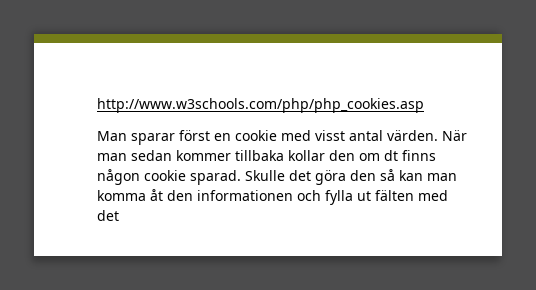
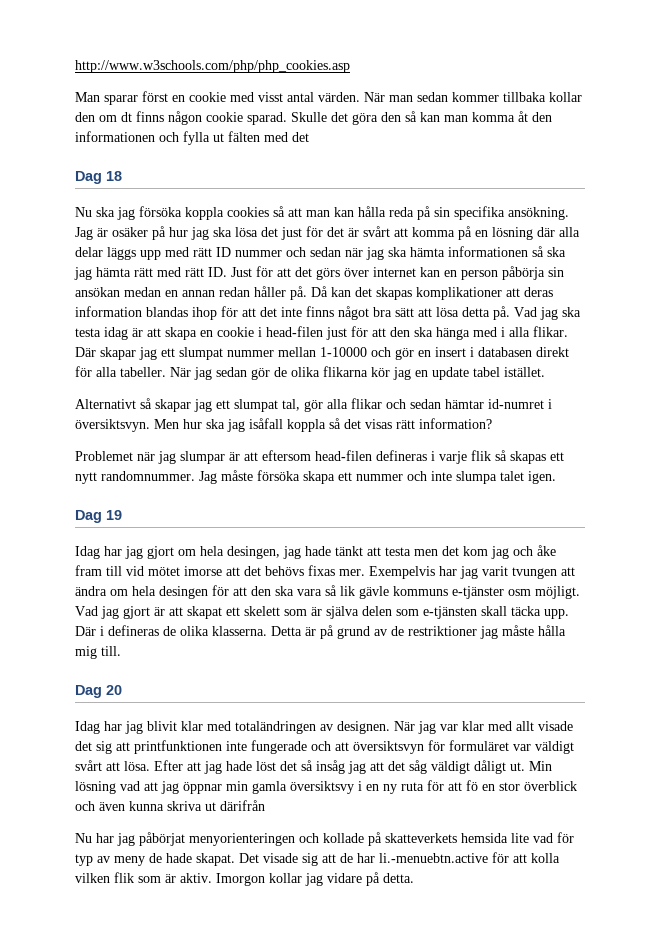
(119, 215) none -> [75,171,122,184] [75,206,569,220] [75,226,580,240] [75,246,566,260] [74,266,564,280] [75,286,553,300] [75,306,581,320] [75,326,568,340] [75,347,569,360] [75,366,545,380] [75,398,552,412] [75,418,492,432] [75,450,564,464] [75,470,556,484] [75,510,122,523] [75,545,556,559] [75,565,575,579] [75,585,580,599] [75,606,569,619] [75,625,566,639] [75,646,121,659] [75,685,122,698] [75,721,573,734] [75,740,574,754] [75,760,552,774] [75,780,577,794] [75,800,265,811] [75,832,574,846] [75,852,560,866] [75,872,414,886] // Dag 18 // Nu ska jag försöka koppla cookies så att man kan hålla reda på sin specifika ansökning. Jag är osäker på hur jag ska lösa det just för det är svårt att komma på en lösning där alla delar läggs upp med rätt ID nummer och sedan när jag ska hämta informationen så ska jag hämta rätt med rätt ID. Just för att det görs över internet kan en person påbörja sin ansökan medan en annan redan håller på. Då kan det skapas komplikationer att deras information blandas ihop för att det inte finns något bra sätt att lösa detta på. Vad jag ska testa idag är att skapa en cookie i head-filen just för att den ska hänga med i alla flikar. Där skapar jag ett slumpat nummer mellan 1-10000 och gör en insert i databasen direkt för alla tabeller. När jag sedan gör de olika flikarna kör jag en update tabel istället. // Alternativt så skapar jag ett slumpat tal, gör alla flikar och sedan hämtar id-numret i översiktsvyn. Men hur ska jag isåfall koppla så det visas rätt information? // Problemet när jag slumpar är att eftersom head-filen defineras i varje flik så skapas ett nytt randomnummer. Jag måste försöka skapa ett nummer och inte slumpa talet igen. // Dag 19 // Idag har jag gjort om hela desingen, jag hade tänkt att testa men det kom jag och åke fram till vid mötet imorse att det behövs fixas mer. Exempelvis har jag varit tvungen att ändra om hela desingen för att den ska vara så lik gävle kommuns e-tjänster osm möjligt. Vad jag gjort är att skapat ett skelett som är själva delen som e-tjänsten skall täcka upp. Där i defineras de olika klasserna. Detta är på grund av de restriktioner jag måste hålla mig till. // Dag 20 // Idag har jag blivit klar med totaländringen av designen. När jag var klar med allt visade det sig att printfunktionen inte fungerade och att översiktsvyn för formuläret var väldigt svårt att lösa. Efter att jag hade löst det så insåg jag att det såg väldigt dåligt ut. Min lösning vad att jag öppnar min gamla översiktsvy i en ny ruta för att fö en stor överblick och även kunna skriva ut därifrån // Nu har jag påbörjat menyorienteringen och kollade på skatteverkets hemsida lite vad för typ av meny de hade skapat. Det visade sig att de har li.-menuebtn.active för att kolla vilken flik som är aktiv. Imorgon kollar jag vidare på detta.

